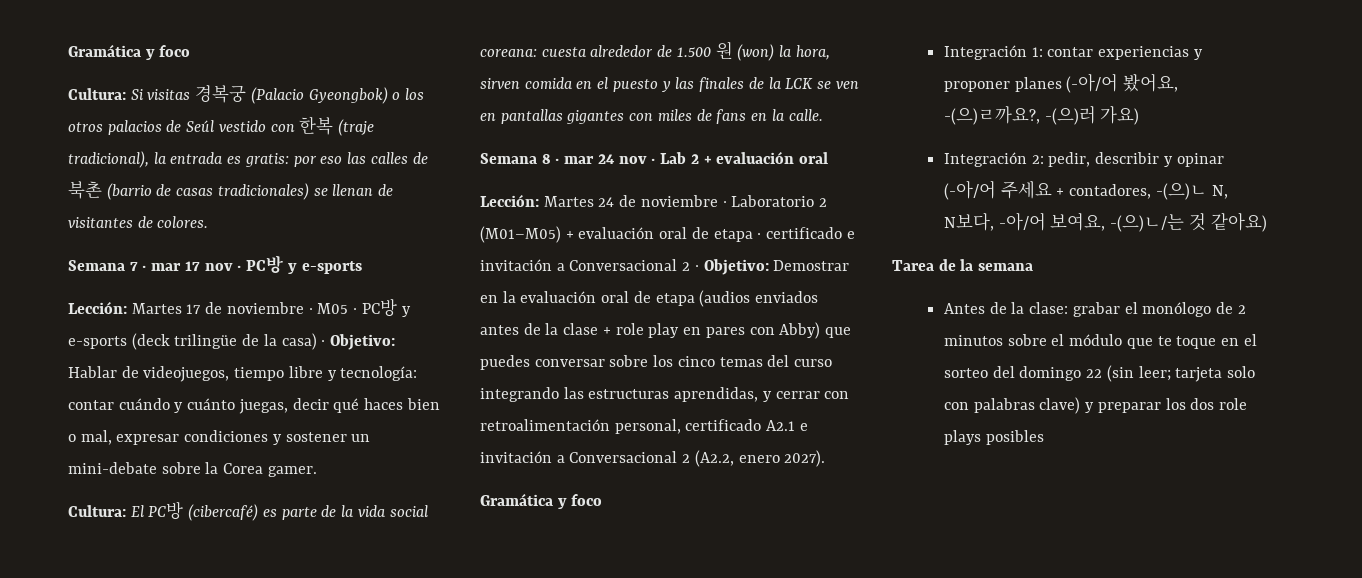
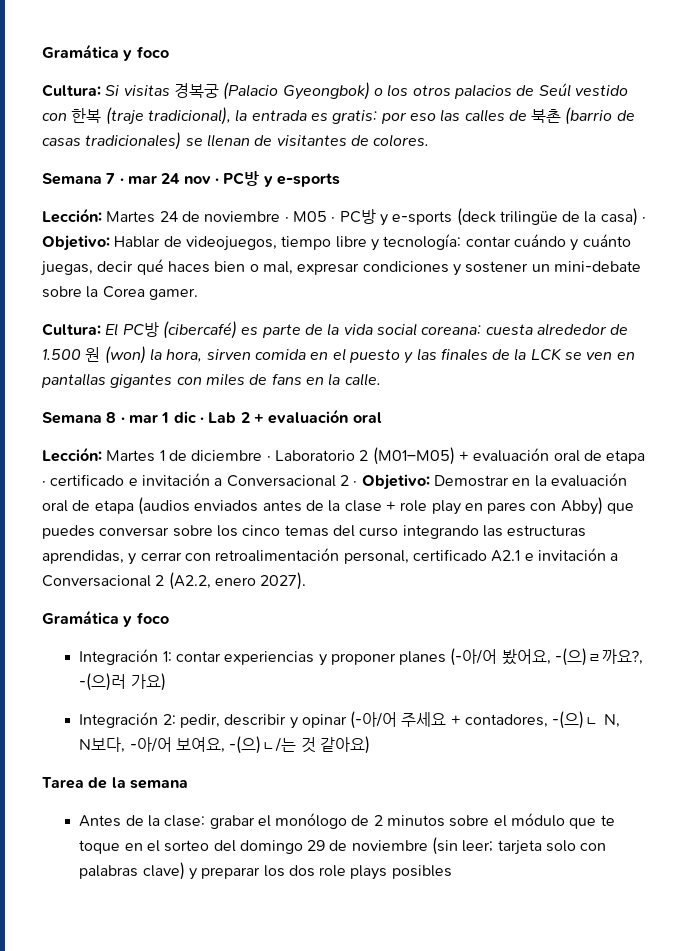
[184,261,200,271] 17 -> [161,173,181,184] 24
[186,304,202,314] 17 -> [159,211,178,222] 24
[597,154,647,164] 24 nov -> [161,411,197,423] 1 dic
[598,195,718,207] 24 de noviembre -> [159,450,263,461] 1 de diciembre
[1086,369,1103,378] 22 -> [307,840,428,851] 29 de noviembre

